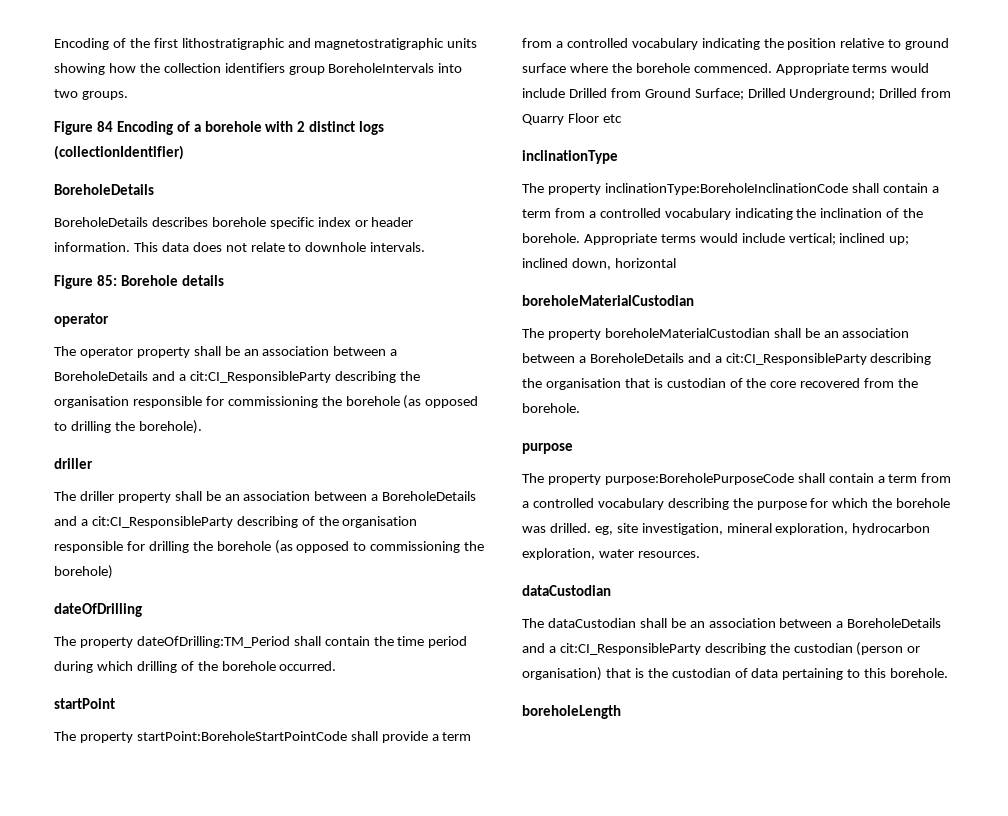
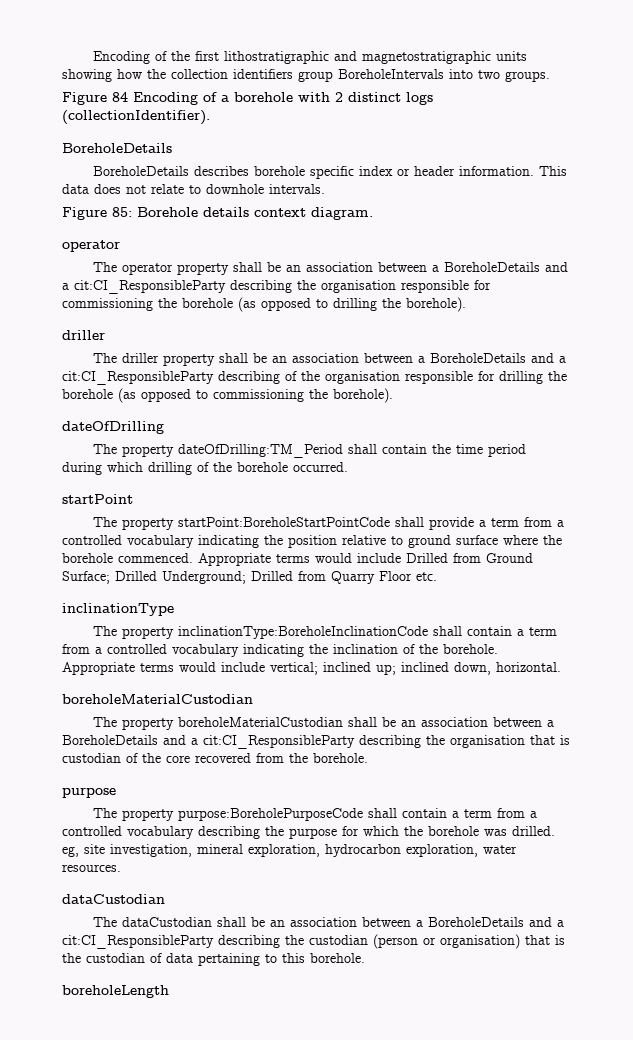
[54,145,184,160] (collectionIdentifier) -> [62,110,210,125] (collectionIdentifier).
(224, 280) none -> [254,207,373,220] context diagram.
[54,565,113,579] borehole) -> [333,388,393,403] borehole).
[602,114,622,123] etc -> [416,572,437,581] etc.
[614,258,676,268] horizontal -> [496,662,561,672] horizontal.

